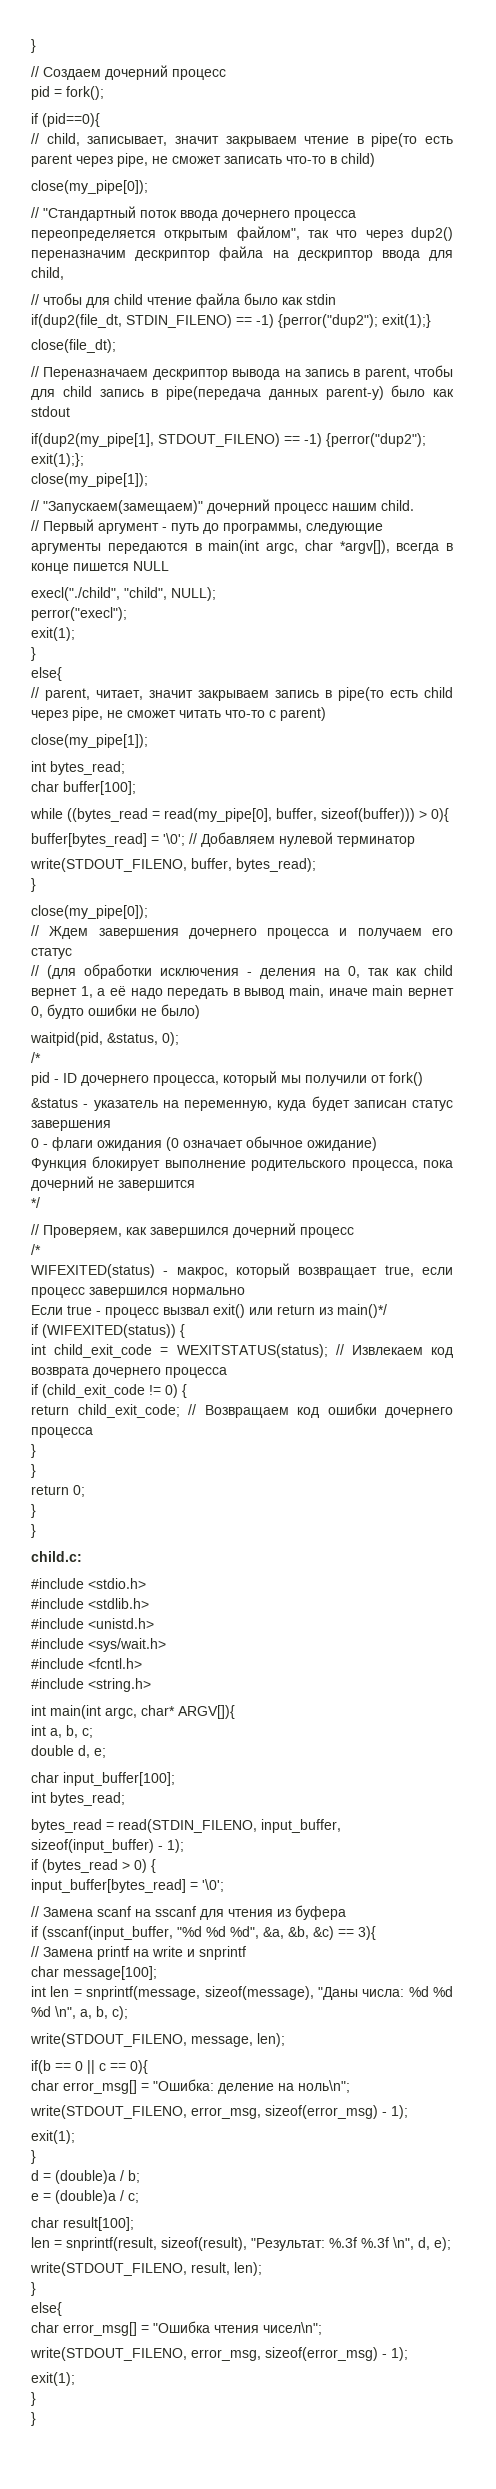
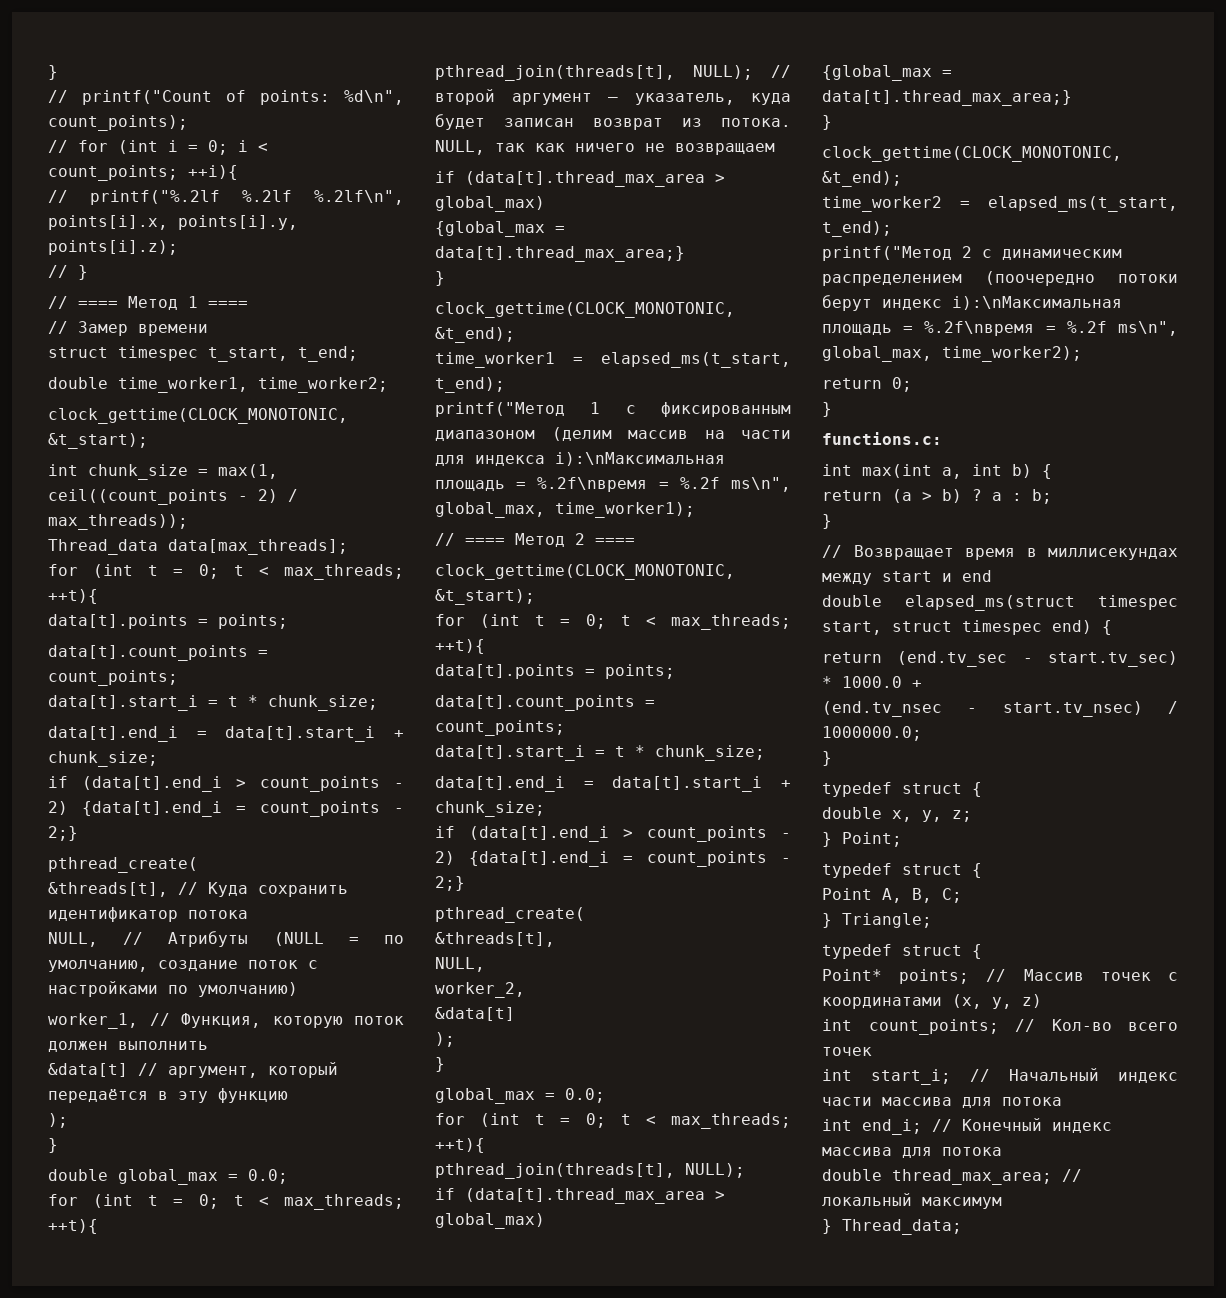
[31,39,36,53] [31,65,226,80] [31,86,104,100] [31,113,100,127] [31,133,453,147] [31,153,375,167] [31,180,148,194] [31,206,356,221] [31,226,453,241] [31,246,454,261] [31,267,64,280] [31,293,336,308] [31,314,431,328] [31,339,116,353] [31,365,453,380] [31,385,454,400] [31,406,70,417] [31,433,426,447] [31,453,84,467] [31,473,148,487] [31,499,414,514] [31,519,383,534] [31,540,453,554] [31,561,169,574] [31,587,216,601] [31,607,127,621] [31,627,75,641] [31,647,36,661] [31,667,62,681] [31,687,453,701] [31,707,326,721] [31,734,148,748] [31,761,125,775] [31,781,136,795] [30,808,449,822] [31,832,415,847] [30,858,316,872] [31,878,36,892] [31,905,148,919] [31,925,453,939] [31,948,72,959] [31,964,453,979] [31,985,454,999] [31,1004,200,1019] [30,1032,179,1046] [31,1052,41,1063] [31,1071,423,1086] [31,1096,453,1111] [31,1120,111,1131] [31,1136,377,1151] [31,1156,453,1171] [31,1176,195,1191] [31,1197,40,1208] [31,1223,354,1238] [31,1244,41,1255] [31,1263,453,1278] [31,1287,245,1298] [31,1304,387,1318] [31,1324,185,1338] [31,1344,454,1358] [31,1367,227,1378] [31,1384,187,1398] [31,1403,453,1418] [31,1427,93,1438] [31,1444,36,1458] [31,1464,36,1478] [31,1485,85,1497] [31,1504,36,1518] [31,1524,36,1538] [31,1551,82,1562] [31,1578,146,1589] [31,1598,149,1609] [31,1618,154,1629] [31,1638,166,1652] [31,1658,142,1669] [31,1678,151,1692] [31,1705,235,1719] [31,1725,93,1738] [31,1745,106,1758] [31,1772,175,1786] [31,1792,125,1806] [31,1819,341,1833] [31,1839,184,1853] [31,1859,156,1873] [31,1879,224,1893] [31,1905,346,1920] [31,1926,376,1940] [31,1946,246,1960] [31,1966,157,1980] [31,1986,453,2000] [31,2006,128,2020] [30,2033,285,2047] [31,2060,148,2074] [31,2079,350,2094] [30,2105,408,2119] [31,2130,75,2144] [31,2150,36,2164] [31,2170,140,2184] [31,2190,139,2204] [31,2217,134,2231] [31,2237,451,2251] [30,2262,262,2276] [31,2282,36,2296] [31,2302,62,2316] [31,2321,322,2336] [30,2347,408,2361] [31,2372,75,2386] [31,2392,36,2406] [31,2412,36,2426] } // // Создаем дочерний процесс // pid = fork(); // if (pid==0){ // // child, записывает, значит закрываем чтение в pipe(то есть parent через pipe, не сможет записать что-то в child) // close(my_pipe[0]); // // "Стандартный поток ввода дочернего процесса переопределяется открытым файлом", так что через dup2() переназначим дескриптор файла на дескриптор ввода для child, // // чтобы для child чтение файла было как stdin // if(dup2(file_dt, STDIN_FILENO) == -1) {perror("dup2"); exit(1);} // close(file_dt); // // Переназначаем дескриптор вывода на запись в parent, чтобы для child запись в pipe(передача данных parent-у) было как stdout // if(dup2(my_pipe[1], STDOUT_FILENO) == -1) {perror("dup2"); exit(1);}; // close(my_pipe[1]); // // "Запускаем(замещаем)" дочерний процесс нашим child. // // Первый аргумент - путь до программы, следующие аргументы передаются в main(int argc, char *argv[]), всегда в конце пишется NULL // execl("./child", "child", NULL); // perror("execl"); // exit(1); // } // else{ // // parent, читает, значит закрываем запись в pipe(то есть child через pipe, не сможет читать что-то с parent) // close(my_pipe[1]); // int bytes_read; // char buffer[100]; // while ((bytes_read = read(my_pipe[0], buffer, sizeof(buffer))) > 0){ // buffer[bytes_read] = '\0'; // Добавляем нулевой терминатор // write(STDOUT_FILENO, buffer, bytes_read); // } // close(my_pipe[0]); // // Ждем завершения дочернего процесса и получаем его статус // // (для обработки исключения - деления на 0, так как child вернет 1, а её надо передать в вывод main, иначе main вернет 0, будто ошибки не было) // waitpid(pid, &status, 0); // /* // pid - ID дочернего процесса, который мы получили от fork() // &status - указатель на переменную, куда будет записан статус завершения // 0 - флаги ожидания (0 означает обычное ожидание) // Функция блокирует выполнение родительского процесса, пока дочерний не завершится // */ // // Проверяем, как завершился дочерний процесс // /* // WIFEXITED(status) - макрос, который возвращает true, если процесс завершился нормально // Если true - процесс вызвал exit() или return из main()*/ // if (WIFEXITED(status)) { // int child_exit_code = WEXITSTATUS(status); // Извлекаем код возврата дочернего процесса // if (child_exit_code != 0) { // return child_exit_code; // Возвращаем код ошибки дочернего процесса // } // } // return 0; // } // } // child.c: // #include <stdio.h> // #include <stdlib.h> // #include <unistd.h> // #include <sys/wait.h> // #include <fcntl.h> // #include <string.h> // int main(int argc, char* ARGV[]){ // int a, b, c; // double d, e; // char input_buffer[100]; // int bytes_read; // bytes_read = read(STDIN_FILENO, input_buffer, sizeof(input_buffer) - 1); // if (bytes_read > 0) { // input_buffer[bytes_read] = '\0'; // // Замена scanf на sscanf для чтения из буфера // if (sscanf(input_buffer, "%d %d %d", &a, &b, &c) == 3){ // // Замена printf на write и snprintf // char message[100]; // int len = snprintf(message, sizeof(message), "Даны числа: %d %d %d \n", a, b, c); // write(STDOUT_FILENO, message, len); // if(b == 0 || c == 0){ // char error_msg[] = "Ошибка: деление на ноль\n"; // write(STDOUT_FILENO, error_msg, sizeof(error_msg) - 1); // exit(1); // } // d = (double)a / b; // e = (double)a / c; // char result[100]; // len = snprintf(result, sizeof(result), "Результат: %.3f %.3f \n", d, e); // write(STDOUT_FILENO, result, len); // } // else{ // char error_msg[] = "Ошибка чтения чисел\n"; // write(STDOUT_FILENO, error_msg, sizeof(error_msg) - 1); // exit(1); // } // } -> [48,65,58,80] [48,90,404,105] [48,115,188,131] [48,140,268,155] [48,165,238,181] [48,190,404,205] [48,215,298,230] [48,240,178,255] [48,265,88,280] [48,296,248,310] [48,321,208,336] [48,346,358,362] [48,377,388,393] [48,408,348,424] [48,433,148,449] [48,464,278,480] [48,489,298,505] [48,514,188,530] [48,539,348,555] [48,564,404,580] [48,589,98,604] [48,614,288,629] [48,645,268,661] [48,670,178,686] [48,695,378,711] [48,726,404,742] [48,751,158,767] [48,776,404,792] [48,801,404,817] [48,826,78,841] [48,857,198,873] [48,882,348,897] [48,907,248,922] [48,931,404,947] [48,960,318,972] [48,981,298,997] [48,1013,404,1029] [48,1041,208,1052] [48,1062,338,1078] [48,1088,288,1103] [48,1113,68,1128] [48,1138,58,1153] [48,1169,288,1185] [48,1194,404,1210] [48,1219,98,1234] [435,65,791,81] [435,89,791,105] [435,114,791,130] [435,140,775,155] [435,171,725,187] [435,196,545,212] [435,221,565,237] [435,246,685,262] [435,271,445,286] [435,302,735,318] [435,327,515,343] [435,352,791,368] [435,377,505,393] [435,402,791,417] [435,427,791,441] [435,452,725,466] [435,477,791,492] [435,502,695,518] [435,533,635,547] [435,564,735,580] [435,589,535,605] [435,614,791,630] [435,639,485,654] [435,664,675,679] [435,695,655,711] [435,720,565,736] [435,745,765,761] [435,776,791,792] [435,801,545,817] [435,826,791,842] [435,851,791,867] [435,876,465,891] [435,907,585,923] [435,932,555,947] [435,957,485,972] [435,982,525,998] [435,1007,515,1021] [435,1032,455,1047] [435,1057,445,1072] [435,1088,605,1104] [435,1113,791,1129] [435,1138,485,1153] [435,1163,745,1179] [435,1188,725,1204] [435,1213,545,1229] [822,65,952,81] [822,90,1072,106] [822,115,832,130] [822,146,1122,162] [822,171,902,187] [822,196,1178,212] [822,221,892,237] [822,246,1122,261] [822,271,1178,286] [822,295,1122,311] [822,321,1178,336] [822,346,1082,362] [822,377,912,392] [822,402,832,417] [822,432,942,445] [822,464,1052,479] [822,489,1052,504] [822,514,832,529] [822,545,1178,560] [822,570,992,585] [822,595,1178,611] [822,620,1112,635] [822,651,1178,667] [822,676,922,688] [822,701,1178,717] [822,726,922,741] [822,751,832,766] [822,782,982,797] [822,807,972,822] [822,832,902,847] [822,863,982,878] [822,888,962,903] [822,913,932,928] [822,944,982,959] [822,969,1178,984] [822,994,1042,1009] [822,1019,1178,1035] [822,1047,872,1056] [822,1068,1178,1085] [822,1097,1062,1108] [822,1118,1112,1135] [822,1147,1002,1158] [822,1169,1082,1185] [822,1193,1002,1209] [822,1219,962,1235] } // // printf("Count of points: %d\n", count_points); // // for (int i = 0; i < count_points; ++i){ // // printf("%.2lf %.2lf %.2lf\n", points[i].x, points[i].y, points[i].z); // // } // // ==== Метод 1 ==== // // Замер времени // struct timespec t_start, t_end; // double time_worker1, time_worker2; // clock_gettime(CLOCK_MONOTONIC, &t_start); // int chunk_size = max(1, ceil((count_points - 2) / max_threads)); // Thread_data data[max_threads]; // for (int t = 0; t < max_threads; ++t){ // data[t].points = points; // data[t].count_points = count_points; // data[t].start_i = t * chunk_size; // data[t].end_i = data[t].start_i + chunk_size; // if (data[t].end_i > count_points - 2) {data[t].end_i = count_points - 2;} // pthread_create( // &threads[t], // Куда сохранить идентификатор потока // NULL, // Атрибуты (NULL = по умолчанию, создание поток с настройками по умолчанию) // worker_1, // Функция, которую поток должен выполнить // &data[t] // аргумент, который передаётся в эту функцию // ); // } // double global_max = 0.0; // for (int t = 0; t < max_threads; ++t){ // pthread_join(threads[t], NULL); // второй аргумент – указатель, куда будет записан возврат из потока. NULL, так как ничего не возвращаем // if (data[t].thread_max_area > global_max) // {global_max = data[t].thread_max_area;} // } // clock_gettime(CLOCK_MONOTONIC, &t_end); // time_worker1 = elapsed_ms(t_start, t_end); // printf("Метод 1 с фиксированным диапазоном (делим массив на части для индекса i):\nМаксимальная площадь = %.2f\nвремя = %.2f ms\n", global_max, time_worker1); // // ==== Метод 2 ==== // clock_gettime(CLOCK_MONOTONIC, &t_start); // for (int t = 0; t < max_threads; ++t){ // data[t].points = points; // data[t].count_points = count_points; // data[t].start_i = t * chunk_size; // data[t].end_i = data[t].start_i + chunk_size; // if (data[t].end_i > count_points - 2) {data[t].end_i = count_points - 2;} // pthread_create( // &threads[t], // NULL, // worker_2, // &data[t] // ); // } // global_max = 0.0; // for (int t = 0; t < max_threads; ++t){ // pthread_join(threads[t], NULL); // if (data[t].thread_max_area > global_max) // {global_max = data[t].thread_max_area;} // } // clock_gettime(CLOCK_MONOTONIC, &t_end); // time_worker2 = elapsed_ms(t_start, t_end); // printf("Метод 2 с динамическим распределением (поочередно потоки берут индекс i):\nМаксимальная площадь = %.2f\nвремя = %.2f ms\n", global_max, time_worker2); // return 0; // } // functions.c: // int max(int a, int b) { // return (a > b) ? a : b; // } // // Возвращает время в миллисекундах между start и end // double elapsed_ms(struct timespec start, struct timespec end) { // return (end.tv_sec - start.tv_sec) * 1000.0 + // (end.tv_nsec - start.tv_nsec) / 1000000.0; // } // typedef struct { // double x, y, z; // } Point; // typedef struct { // Point A, B, C; // } Triangle; // typedef struct { // Point* points; // Массив точек с координатами (x, y, z) // int count_points; // Кол-во всего точек // int start_i; // Начальный индекс части массива для потока // int end_i; // Конечный индекс массива для потока // double thread_max_area; // локальный максимум // } Thread_data;

